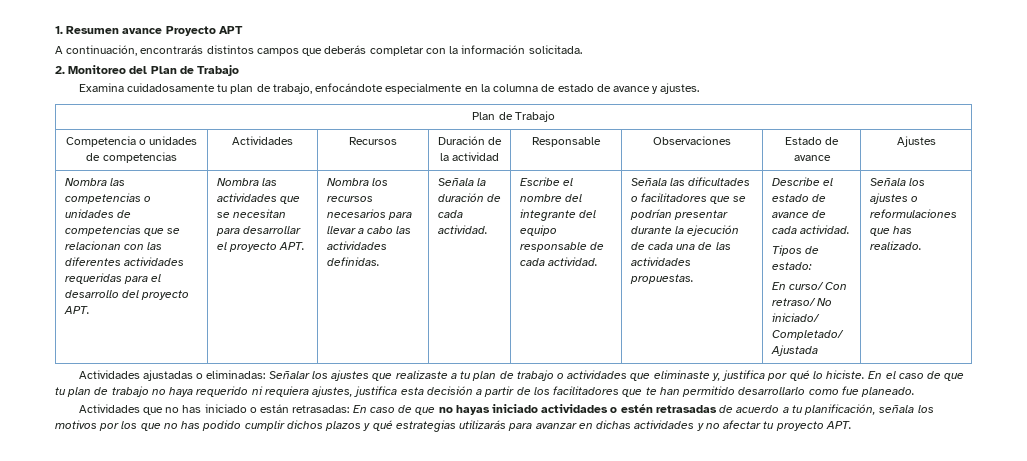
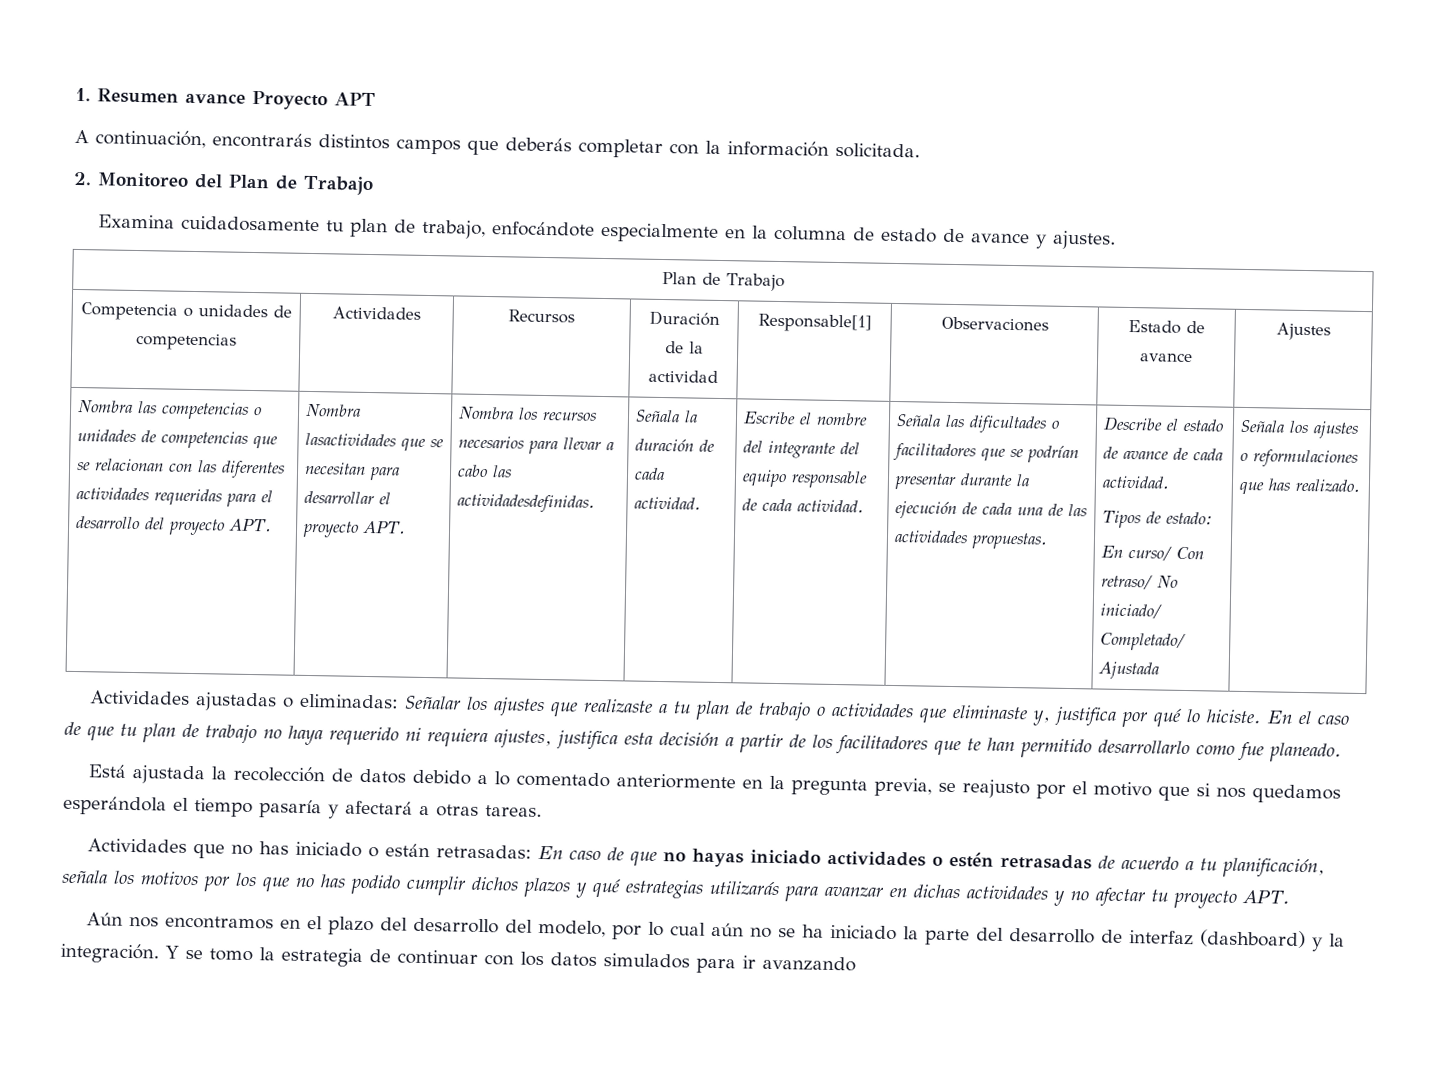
[532,137,601,147] Responsable -> [757,313,872,333] Responsable[1]
[261,178,277,186] [216,193,277,202] las actividades -> [305,432,397,447] lasactividades
[326,241,387,250] [326,257,380,266] actividades definidas. -> [457,493,596,513] actividadesdefinidas.
(916, 392) none -> [87,764,1341,804] [63,795,542,819] // Está ajustada la recolección de datos debido a lo comentado anteriormente en la pregunta previa, se reajusto por el motivo que si nos quedamos esperándola el tiempo pasaría y afectará a otras tareas.
(852, 425) none -> [85,912,1345,952] [60,942,856,974] // Aún nos encontramos en el plazo del desarrollo del modelo, por lo cual aún no se ha iniciado la parte del desarrollo de interfaz (dashboard) y la integración. Y se tomo la estrategia de continuar con los datos simulados para ir avanzando

